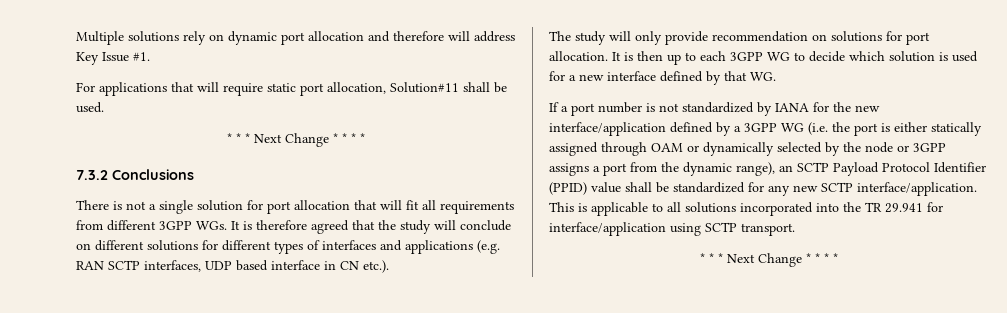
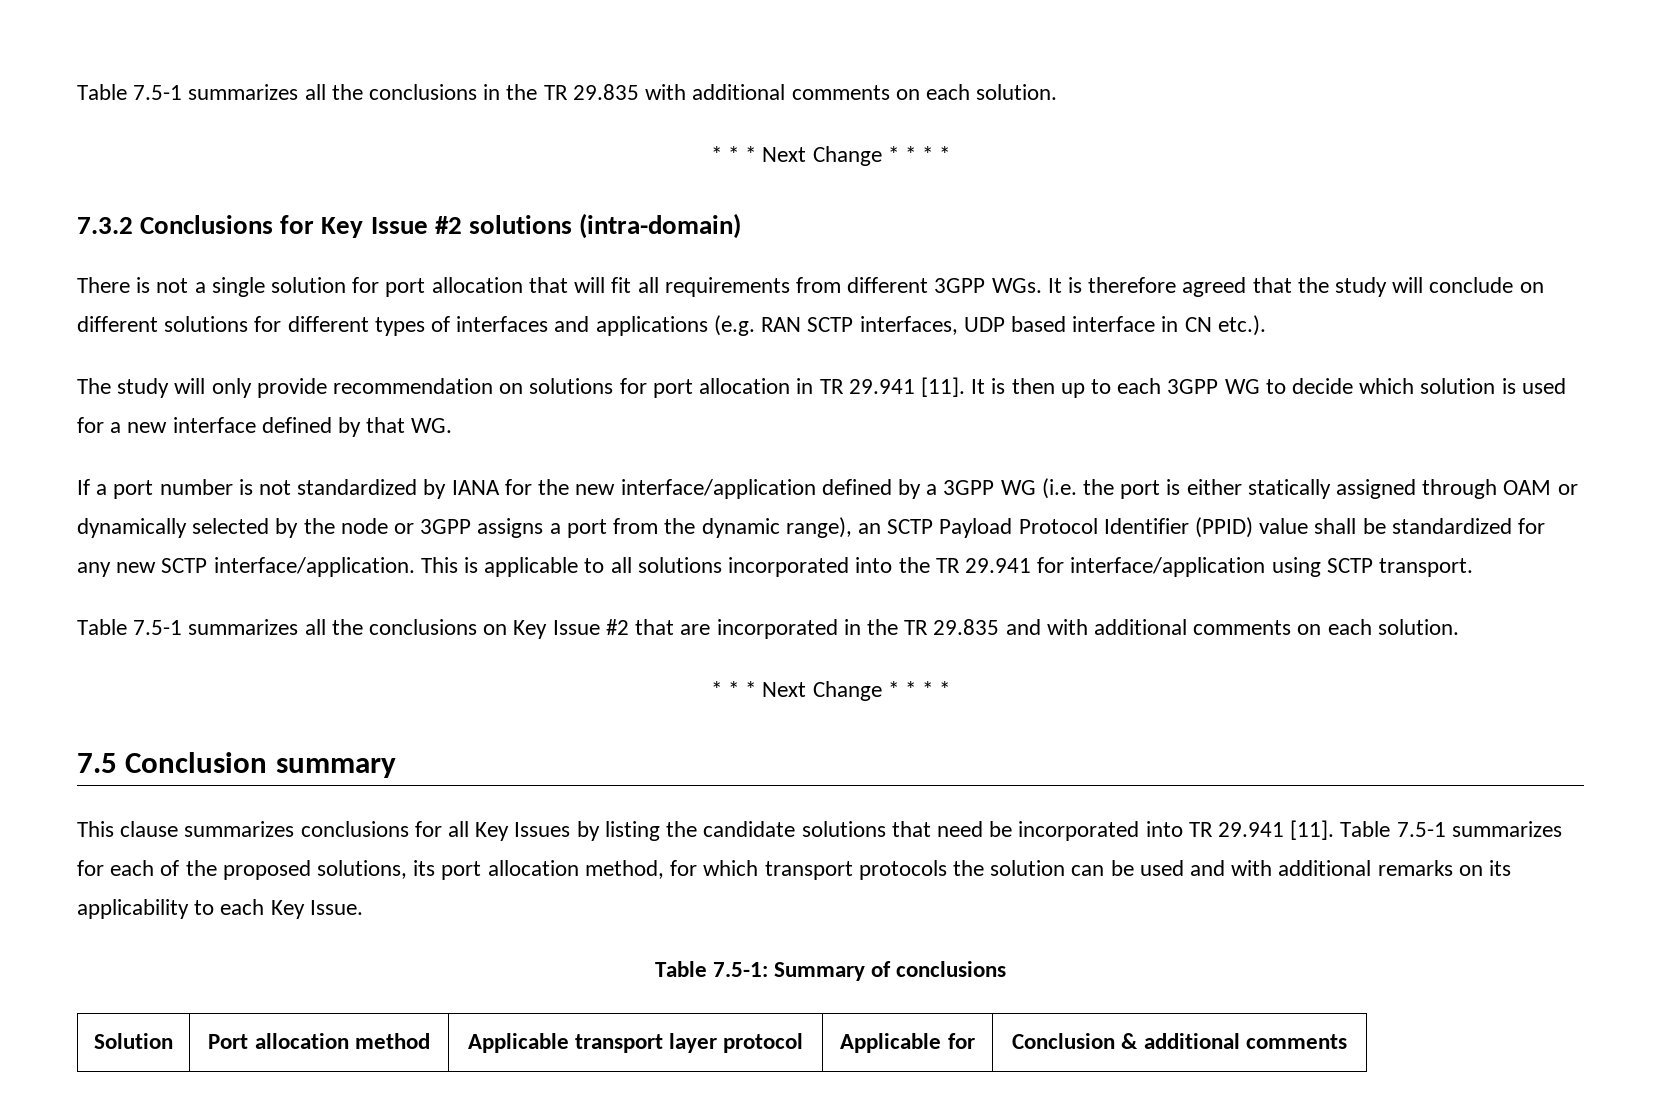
[76,31,515,45] [76,52,150,65] [76,82,507,96] [76,102,104,113] Multiple solutions rely on dynamic port allocation and therefore will address Key Issue #1. // For applications that will require static port allocation, Solution#11 shall be used. -> [77,84,1058,100] Table 7.5-1 summarizes all the conclusions in the TR 29.835 with additional comments on each solution.
(194, 174) none -> [280,213,742,239] for Key Issue #2 solutions (intra-domain)
[549,51,608,61] allocation. -> [699,377,965,397] allocation in TR 29.941 [11].
[699,253,838,267] // * * * Next Change * * * * -> [77,619,1459,639] [710,681,951,701] [77,752,396,778] [77,820,1562,841] [77,860,1512,880] [77,899,363,919] [654,961,1007,981] [94,1033,173,1049] [208,1033,430,1049] [467,1033,804,1053] [840,1033,975,1053] [1012,1033,1347,1049] // Table 7.5-1 summarizes all the conclusions on Key Issue #2 that are incorporated in the TR 29.835 and with additional comments on each solution. // * * * Next Change * * * * // 7.5 Conclusion summary // This clause summarizes conclusions for all Key Issues by listing the candidate solutions that need be incorporated into TR 29.941 [11]. Table 7.5-1 summarizes for each of the proposed solutions, its port allocation method, for which transport protocols the solution can be used and with additional remarks on its applicability to each Key Issue. // Table 7.5-1: Summary of conclusions // Solution | Port allocation method | Applicable transport layer protocol | Applicable for | Conclusion & additional comments

